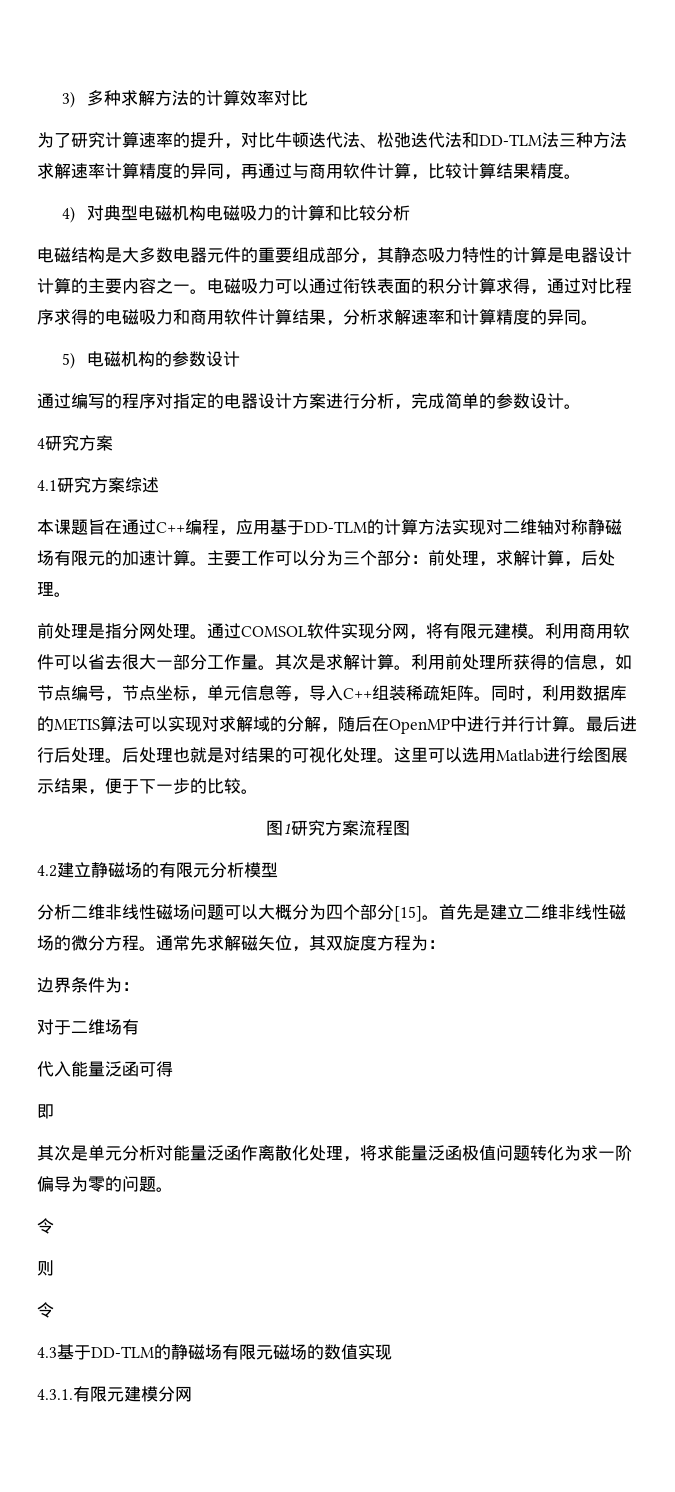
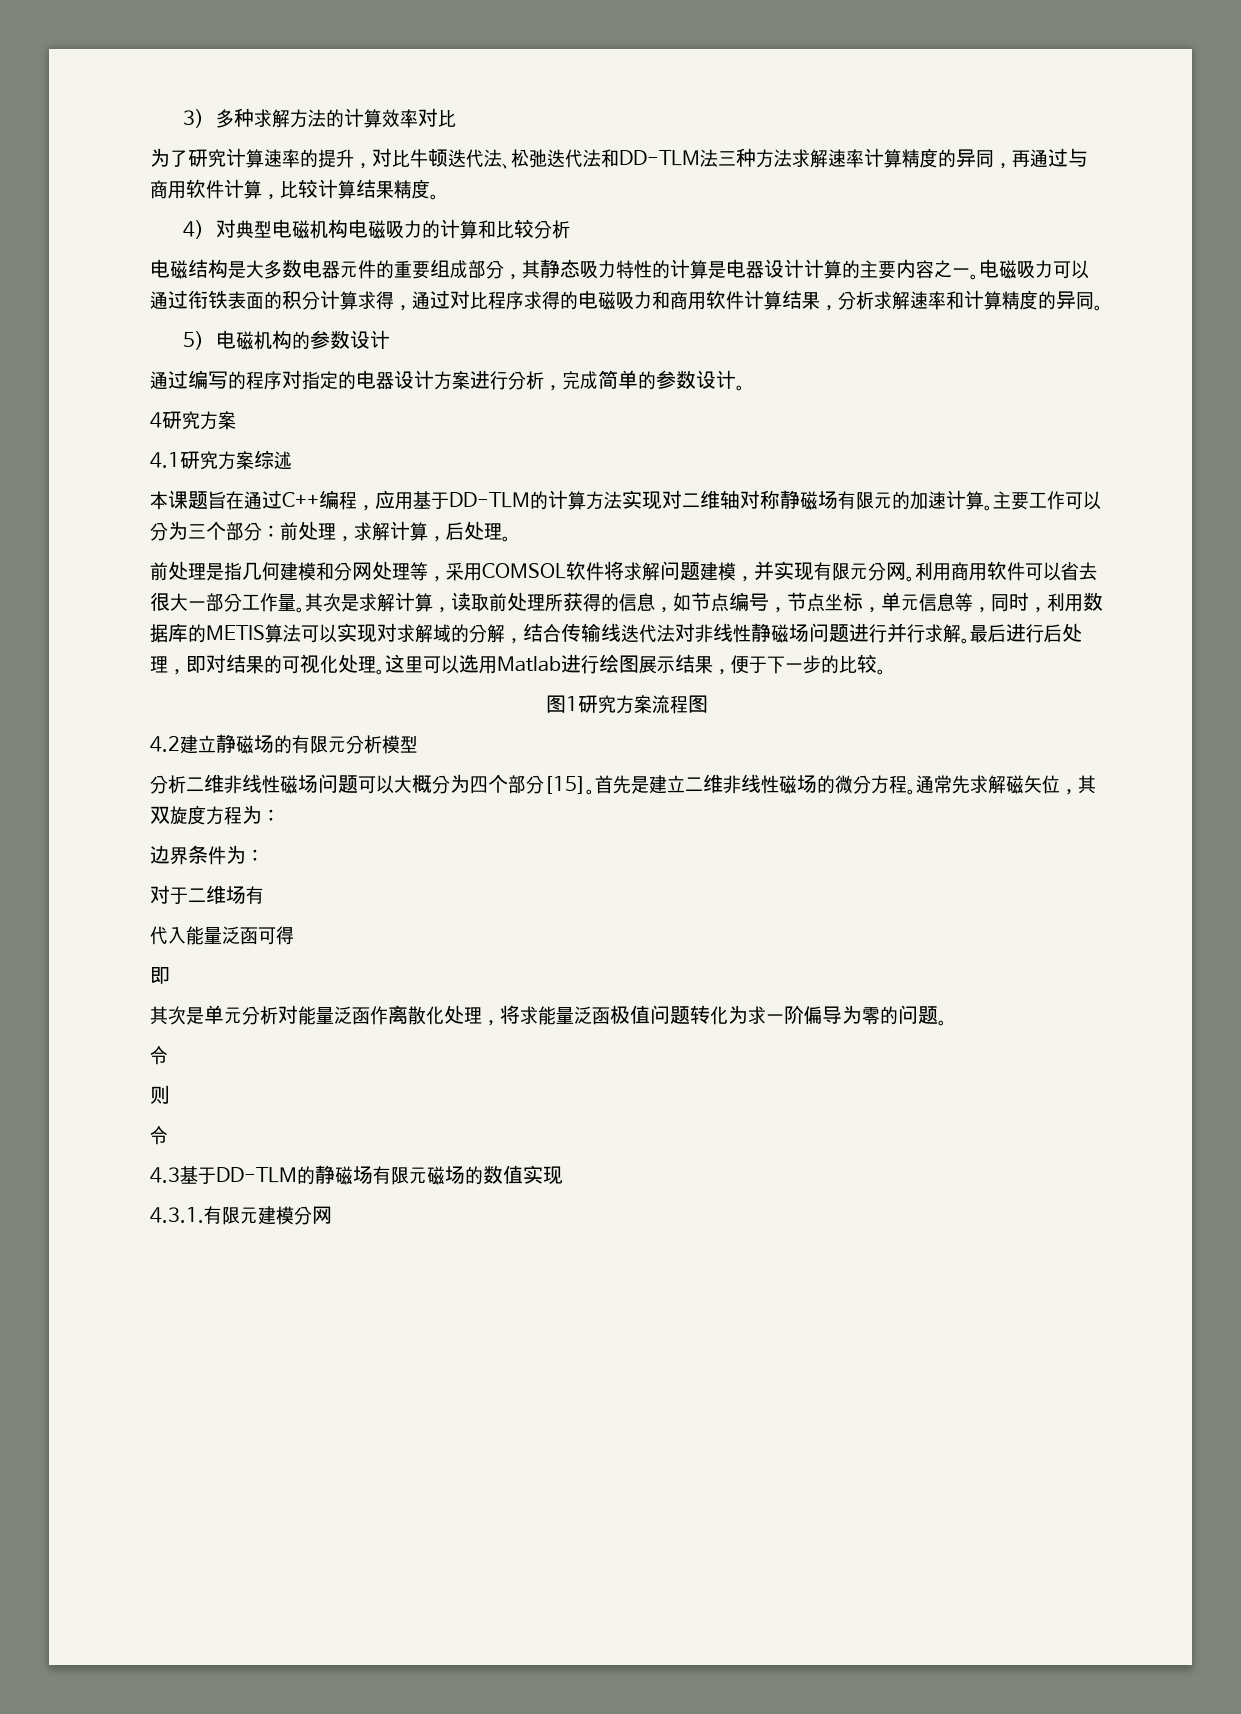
[122,623,528,640] 分网处理。通过COMSOL软件实现分网，将有限元建模 -> [242,561,906,582] 几何建模和分网处理等，采用COMSOL软件将求解问题建模，并实现有限元分网
[394,654,445,670] 。利用 -> [433,592,489,613] ，读取
[309,685,491,701] 导入C++组装稀疏矩阵。 -> (991, 610) none
[338,716,467,734] 随后在OpenMP中 -> [523,623,849,643] 结合传输线迭代法对非线性静磁场问题
[535,716,569,732] 计算 -> [925,624,961,643] 求解
[105,747,224,763] 。后处理也就是 -> [168,656,206,675] ，即

